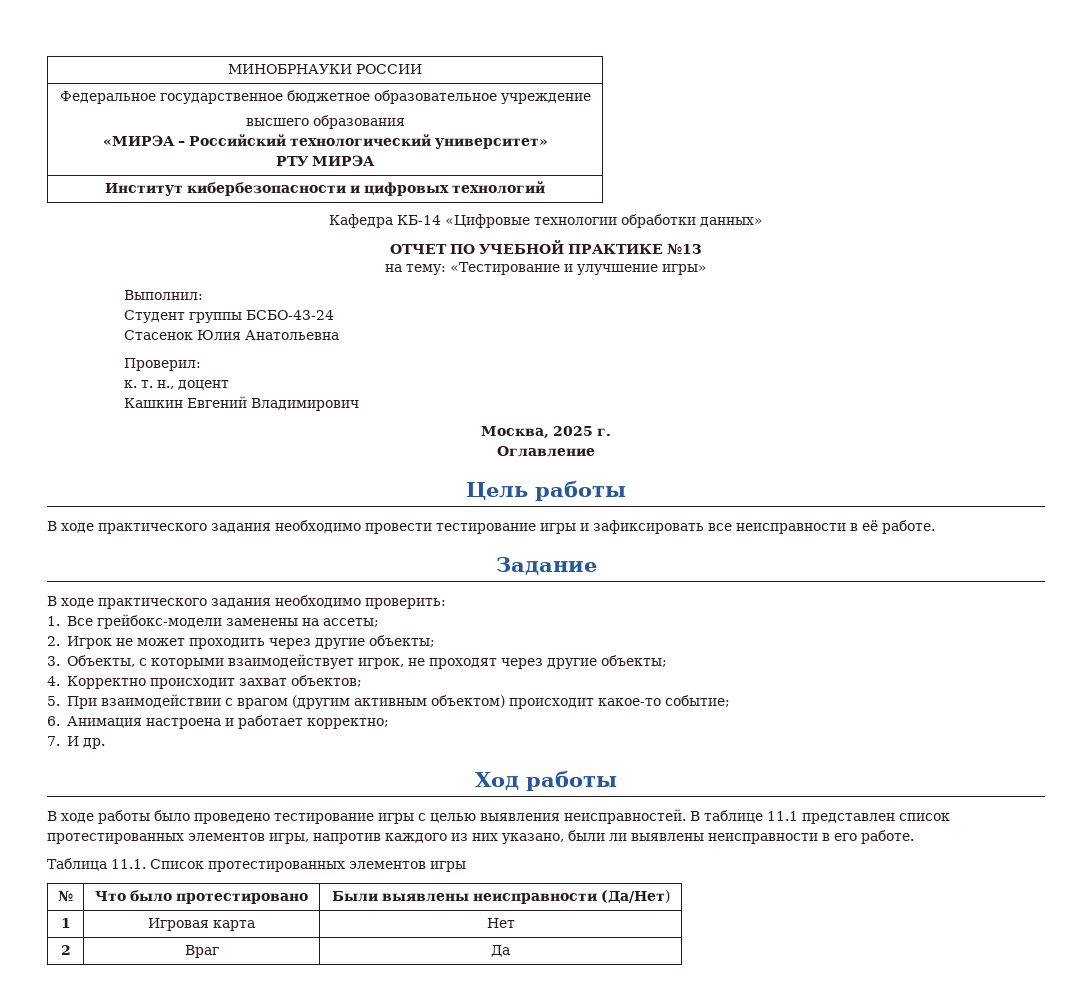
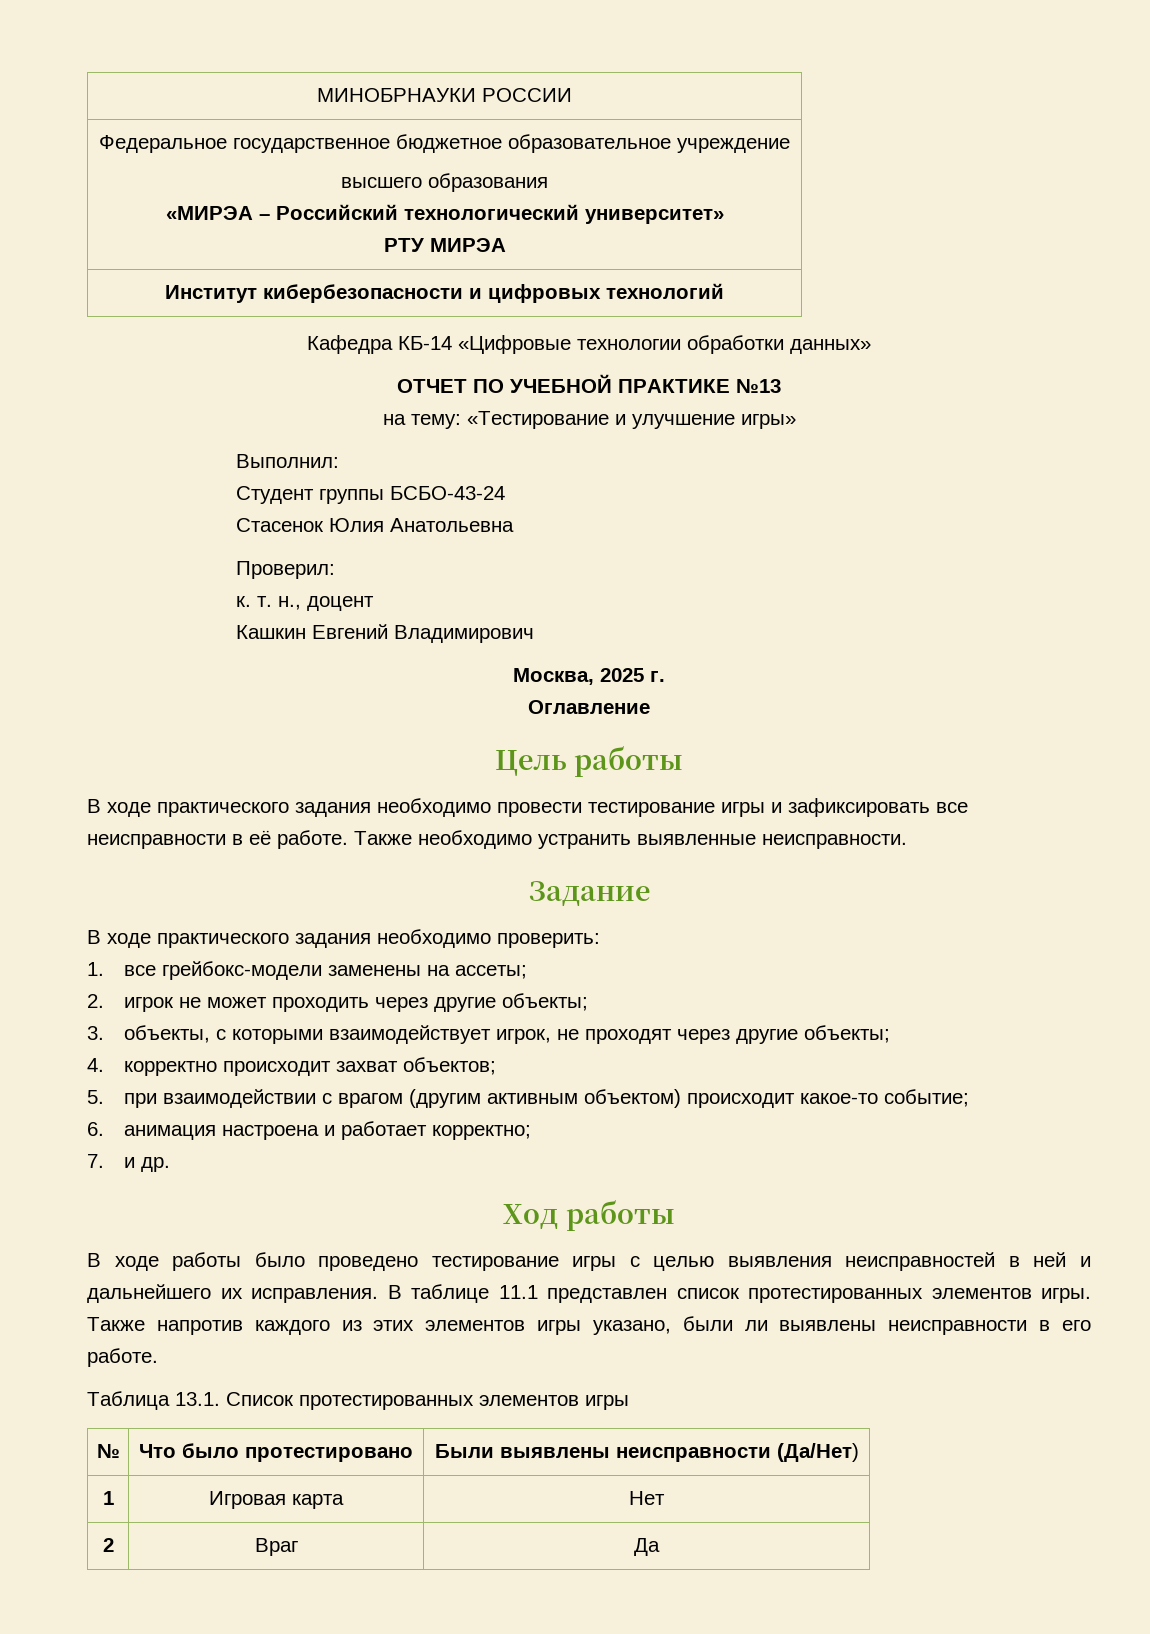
(935, 527) none -> [354,830,907,849] Также необходимо устранить выявленные неисправности.
[66,616,93,626] Все -> [124,965,157,976] все
[66,636,112,649] Игрок -> [124,997,175,1012] игрок
[66,655,135,667] Объекты, -> [124,1025,211,1043] объекты,
[66,676,146,689] Корректно -> [124,1061,218,1076] корректно
[66,696,97,709] При -> [124,1093,158,1108] при
[66,716,142,728] Анимация -> [124,1125,217,1140] анимация
[66,736,79,746] И -> [124,1157,136,1168] и
[564,809,686,824] неисправностей. -> [845,1252,1091,1271] [87,1284,378,1303] неисправностей в ней и дальнейшего их исправления.
[269,833,309,844] игры, -> [1041,1288,1091,1303] [87,1317,145,1331] игры. Также
[472,833,498,841] них -> [373,1320,582,1335] этих элементов игры
[111,859,146,869] 11.1. -> [175,1392,220,1406] 13.1.

